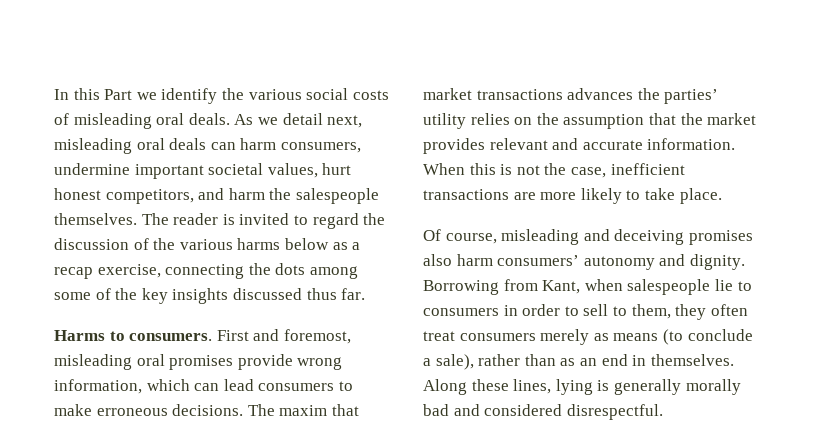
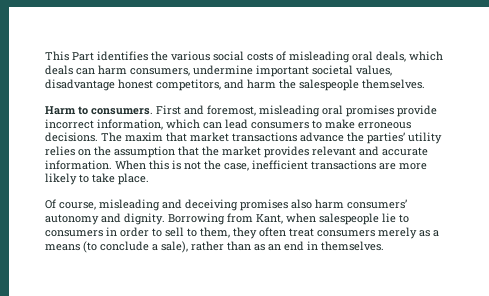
[54,88,218,104] In this Part we identify -> [45,51,148,61] This Part identifies
[188,113,363,128] [54,138,165,154] deals. As we detail next, misleading oral -> [376,51,443,62] deals, which
[322,163,352,175] hurt -> [45,79,115,91] disadvantage
[141,213,386,229] [54,238,361,250] [54,263,358,279] [54,288,366,304] [54,330,105,341] The reader is invited to regard the discussion of the various harms below as a recap exercise, connecting the dots among some of the key insights discussed thus far. // Harms -> [45,106,76,115] // Harm
[297,357,343,370] wrong -> [45,119,94,129] incorrect
[567,88,634,100] advances -> [300,132,344,142] advance
(609, 337) none -> [433,230,439,237] a
[423,379,741,395] [423,404,663,420] Along these lines, lying is generally morally bad and considered disrespectful. -> (384, 246) none

